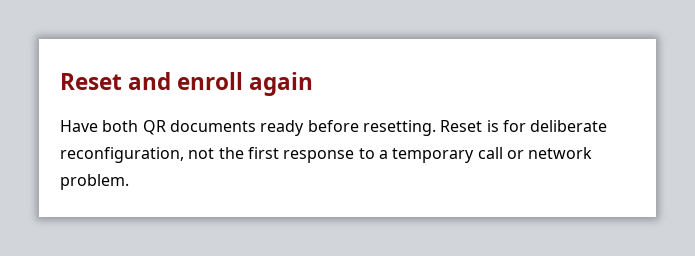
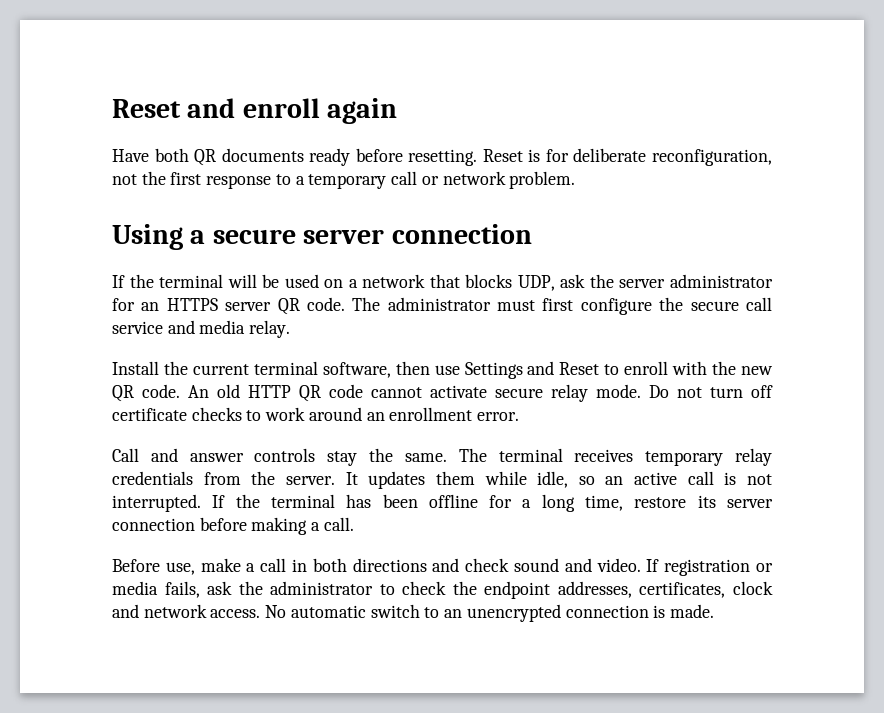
(129, 182) none -> [112,224,532,250] [112,274,774,291] [112,297,773,315] [112,320,291,338] [112,361,774,379] [112,384,773,402] [112,407,520,421] [112,448,772,466] [112,471,772,489] [112,494,773,512] [112,517,354,535] [112,558,773,576] [112,581,773,599] [112,604,714,622] // Using a secure server connection // If the terminal will be used on a network that blocks UDP, ask the server administrator for an HTTPS server QR code. The administrator must first configure the secure call service and media relay. // Install the current terminal software, then use Settings and Reset to enroll with the new QR code. An old HTTP QR code cannot activate secure relay mode. Do not turn off certificate checks to work around an enrollment error. // Call and answer controls stay the same. The terminal receives temporary relay credentials from the server. It updates them while idle, so an active call is not interrupted. If the terminal has been offline for a long time, restore its server connection before making a call. // Before use, make a call in both directions and check sound and video. If registration or media fails, ask the administrator to check the endpoint addresses, certificates, clock and network access. No automatic switch to an unencrypted connection is made.

